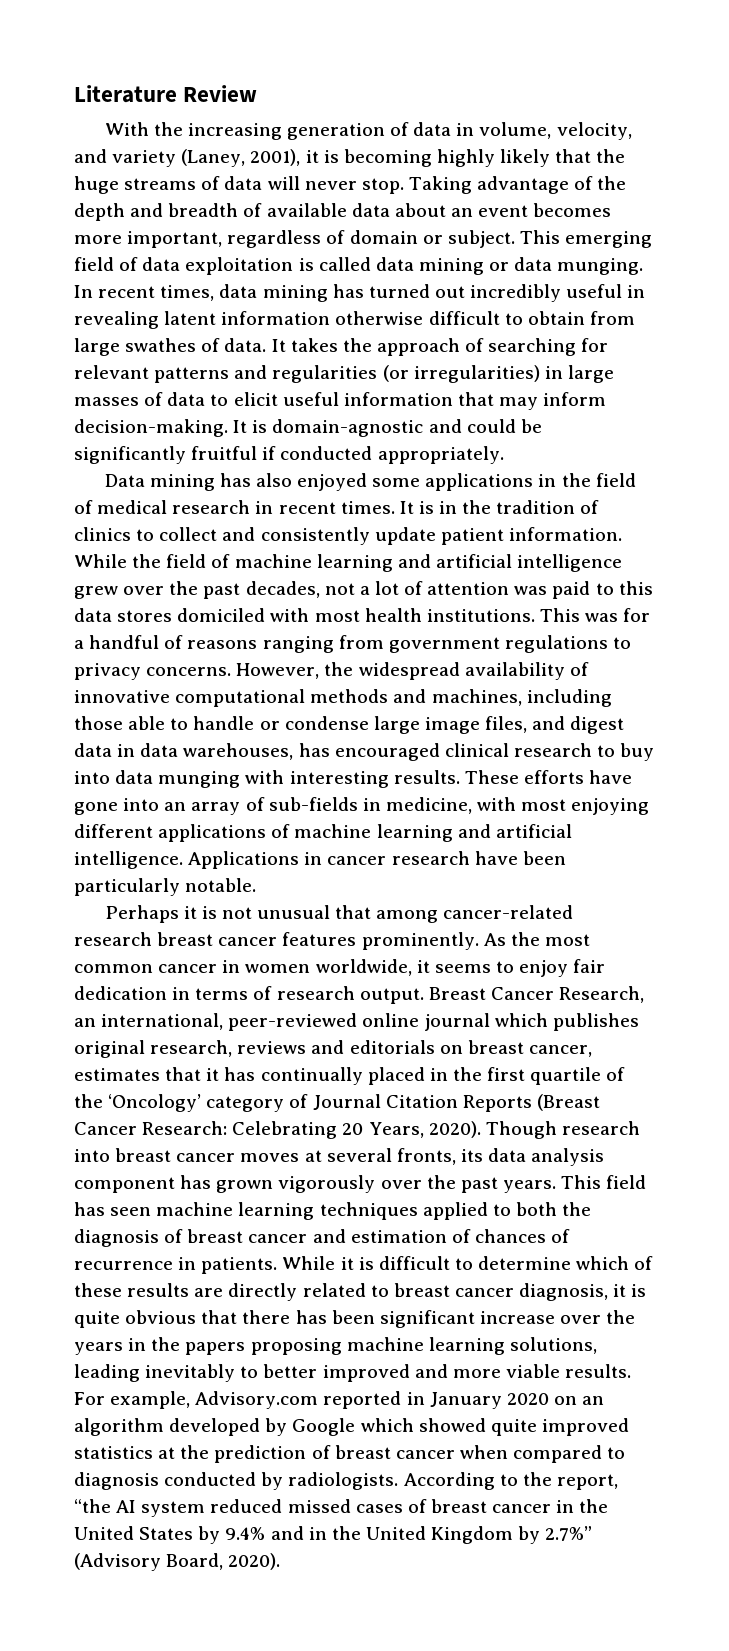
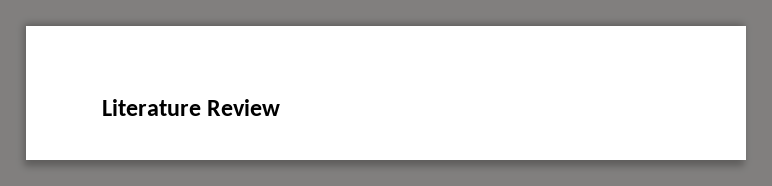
[104,122,632,140] [74,149,626,167] [74,176,627,194] [74,203,612,221] [74,230,653,248] [74,257,644,275] [74,284,646,302] [74,311,635,329] [74,338,609,356] [74,365,614,383] [74,392,607,410] [74,419,542,437] [74,446,504,464] [104,473,636,491] [74,500,600,514] [74,527,622,545] [74,554,623,572] [74,581,653,599] [74,608,651,622] [74,635,632,653] [74,662,589,680] [74,689,612,707] [74,716,625,734] [74,743,655,761] [74,770,633,788] [74,797,650,815] [74,824,572,842] [74,851,566,869] [74,878,257,896] [104,905,574,923] [74,932,590,950] [74,959,606,977] [74,986,645,1004] [74,1013,639,1031] [74,1040,592,1058] [74,1067,626,1085] [74,1094,600,1112] [74,1121,640,1139] [74,1148,605,1166] [74,1175,647,1193] [74,1202,592,1220] [74,1229,571,1247] [74,1256,654,1274] [74,1283,647,1301] [74,1310,636,1328] [74,1337,597,1355] [74,1364,632,1382] [74,1391,605,1409] [74,1418,629,1436] [74,1445,626,1463] [74,1472,618,1490] [74,1499,609,1517] [74,1526,593,1544] [74,1553,281,1571] // With the increasing generation of data in volume, velocity, and variety (Laney, 2001), it is becoming highly likely that the huge streams of data will never stop. Taking advantage of the depth and breadth of available data about an event becomes more important, regardless of domain or subject. This emerging field of data exploitation is called data mining or data munging. In recent times, data mining has turned out incredibly useful in revealing latent information otherwise difficult to obtain from large swathes of data. It takes the approach of searching for relevant patterns and regularities (or irregularities) in large masses of data to elicit useful information that may inform decision-making. It is domain-agnostic and could be significantly fruitful if conducted appropriately. // Data mining has also enjoyed some applications in the field of medical research in recent times. It is in the tradition of clinics to collect and consistently update patient information. While the field of machine learning and artificial intelligence grew over the past decades, not a lot of attention was paid to this data stores domiciled with most health institutions. This was for a handful of reasons ranging from government regulations to privacy concerns. However, the widespread availability of innovative computational methods and machines, including those able to handle or condense large image files, and digest data in data warehouses, has encouraged clinical research to buy into data munging with interesting results. These efforts have gone into an array of sub-fields in medicine, with most enjoying different applications of machine learning and artificial intelligence. Applications in cancer research have been particularly notable. // Perhaps it is not unusual that among cancer-related research breast cancer features prominently. As the most common cancer in women worldwide, it seems to enjoy fair dedication in terms of research output. Breast Cancer Research, an international, peer-reviewed online journal which publishes original research, reviews and editorials on breast cancer, estimates that it has continually placed in the first quartile of the ‘Oncology’ category of Journal Citation Reports (Breast Cancer Research: Celebrating 20 Years, 2020). Though research into breast cancer moves at several fronts, its data analysis component has grown vigorously over the past years. This field has seen machine learning techniques applied to both the diagnosis of breast cancer and estimation of chances of recurrence in patients. While it is difficult to determine which of these results are directly related to breast cancer diagnosis, it is quite obvious that there has been significant increase over the years in the papers proposing machine learning solutions, leading inevitably to better improved and more viable results. For example, Advisory.com reported in January 2020 on an algorithm developed by Google which showed quite improved statistics at the prediction of breast cancer when compared to diagnosis conducted by radiologists. According to the report, “the AI system reduced missed cases of breast cancer in the United States by 9.4% and in the United Kingdom by 2.7%” (Advisory Board, 2020). -> (281, 107) none

